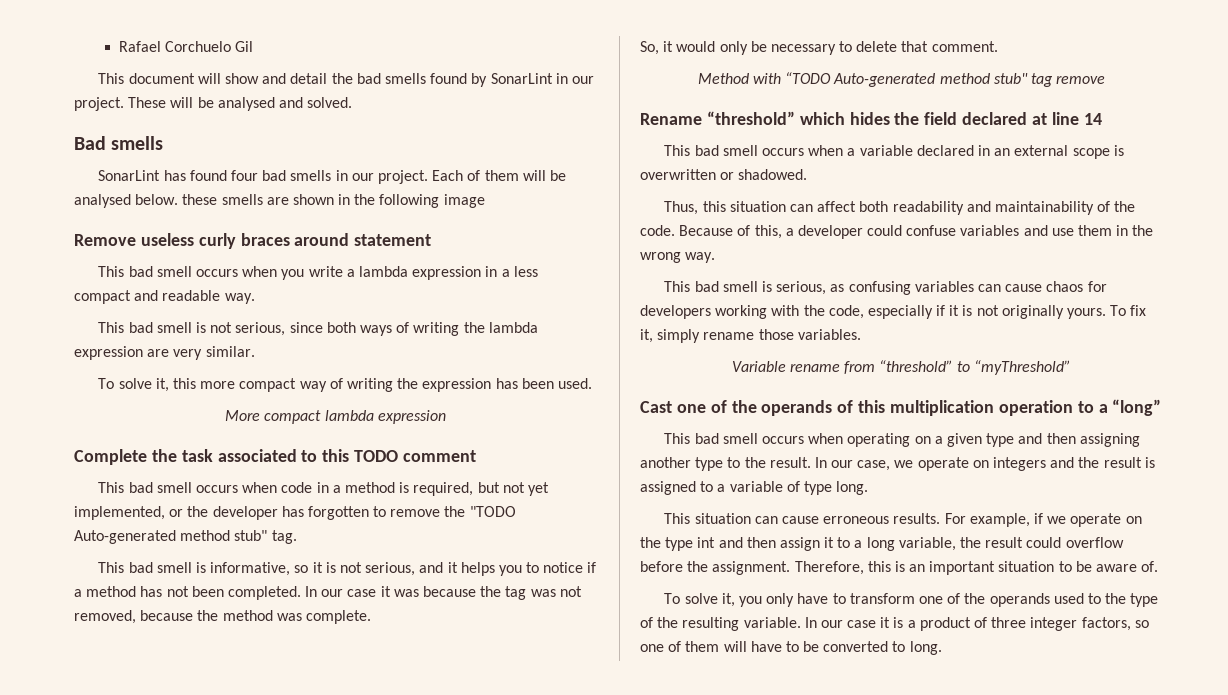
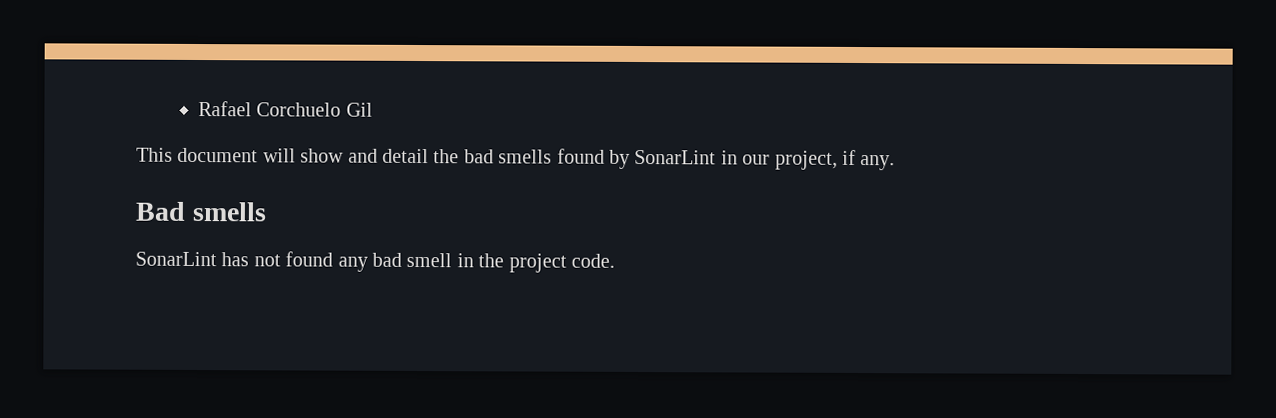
[74,97,353,111] [74,136,164,150] [98,170,566,184] [74,194,485,208] [74,233,432,249] [98,266,538,280] [74,290,255,304] [98,322,538,336] [74,346,255,360] [98,378,592,392] [225,410,446,424] [74,449,477,465] [98,482,549,496] [74,506,516,520] [74,530,297,544] [98,562,597,576] [74,586,582,600] [74,610,371,624] [640,41,998,55] [697,72,1106,87] [640,111,1102,125] [664,145,1124,159] [640,169,808,180] [664,201,1136,215] [640,225,1154,239] [640,252,716,263] [664,281,1107,295] [640,305,1147,319] [640,329,861,343] [731,360,1072,375] [640,399,1162,416] [664,433,1140,447] [640,457,1155,471] [640,481,869,495] [664,513,1142,527] [640,537,1124,551] [640,561,1159,575] [664,593,1159,607] [640,617,1149,631] [640,641,942,655] project. These will be analysed and solved. // Bad smells // SonarLint has found four bad smells in our project. Each of them will be analysed below. these smells are shown in the following image // Remove useless curly braces around statement // This bad smell occurs when you write a lambda expression in a less compact and readable way. // This bad smell is not serious, since both ways of writing the lambda expression are very similar. // To solve it, this more compact way of writing the expression has been used. // More compact lambda expression // Complete the task associated to this TODO comment // This bad smell occurs when code in a method is required, but not yet implemented, or the developer has forgotten to remove the "TODO Auto-generated method stub" tag. // This bad smell is informative, so it is not serious, and it helps you to notice if a method has not been completed. In our case it was because the tag was not removed, because the method was complete. // So, it would only be necessary to delete that comment. // Method with “TODO Auto-generated method stub" tag remove // Rename “threshold” which hides the field declared at line 14 // This bad smell occurs when a variable declared in an external scope is overwritten or shadowed. // Thus, this situation can affect both readability and maintainability of the code. Because of this, a developer could confuse variables and use them in the wrong way. // This bad smell is serious, as confusing variables can cause chaos for developers working with the code, especially if it is not originally yours. To fix it, simply rename those variables. // Variable rename from “threshold” to “myThreshold” // Cast one of the operands of this multiplication operation to a “long” // This bad smell occurs when operating on a given type and then assigning another type to the result. In our case, we operate on integers and the result is assigned to a variable of type long. // This situation can cause erroneous results. For example, if we operate on the type int and then assign it to a long variable, the result could overflow before the assignment. Therefore, this is an important situation to be aware of. // To solve it, you only have to transform one of the operands used to the type of the resulting variable. In our case it is a product of three integer factors, so one of them will have to be converted to long. -> [774,149,896,171] [135,201,267,222] [135,251,615,273] project, if any. // Bad smells // SonarLint has not found any bad smell in the project code.

